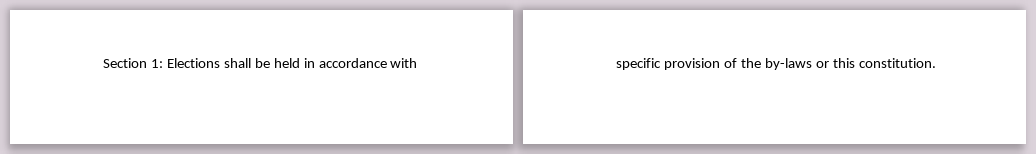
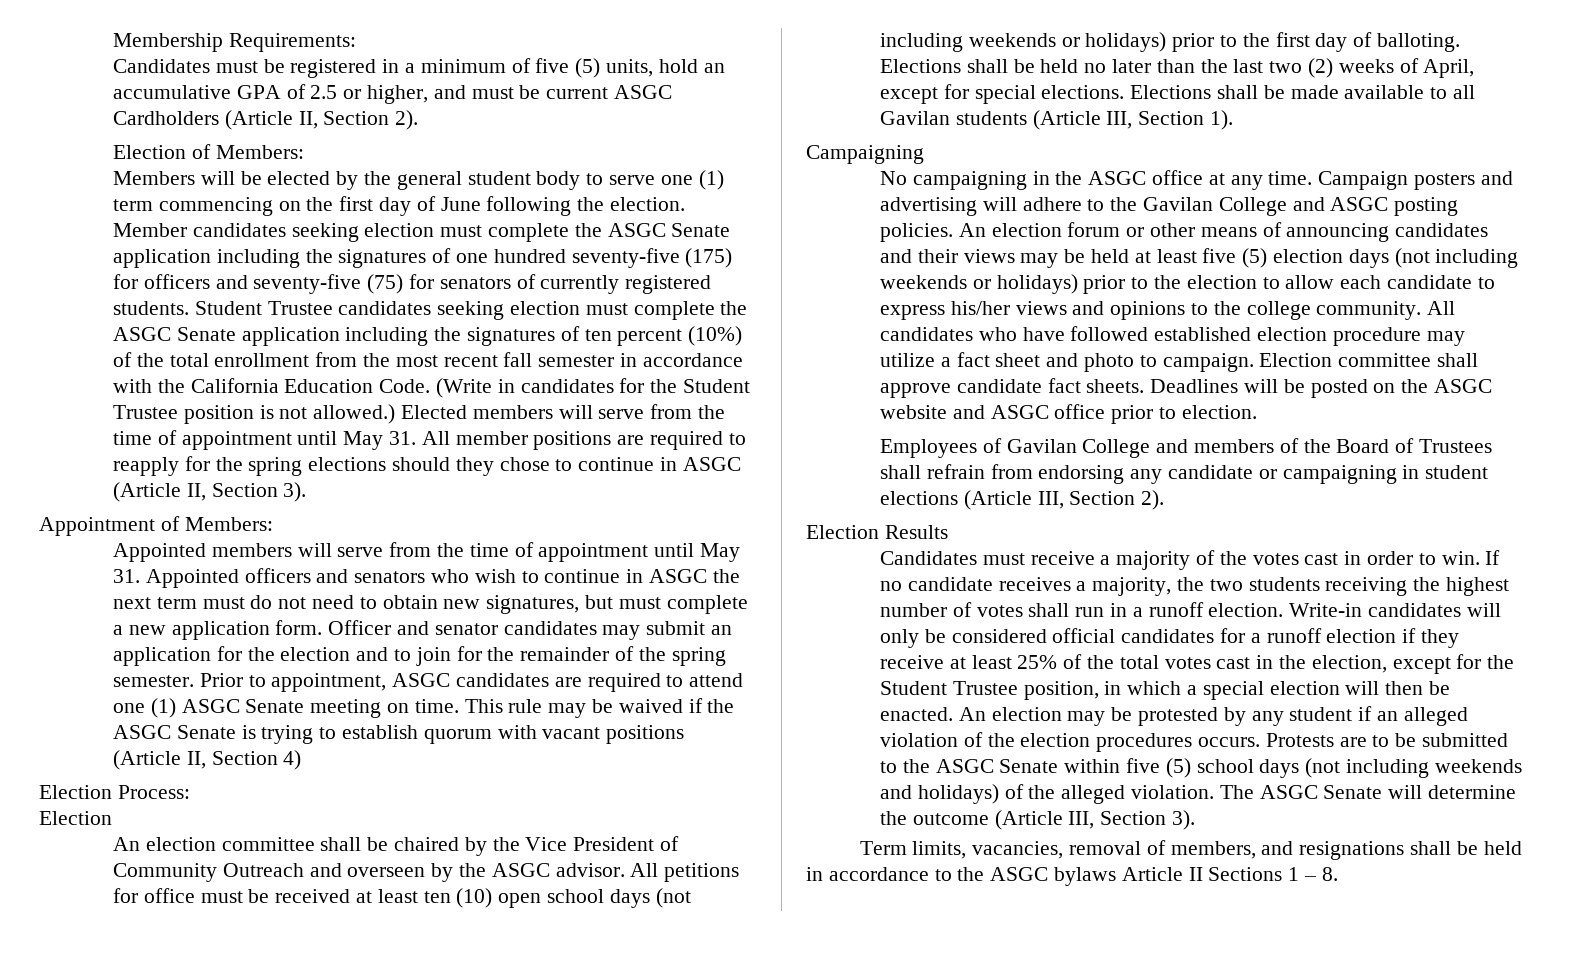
[103,58,936,70] Section 1: Elections shall be held in accordance with specific provision of the by-laws or this constitution. -> [112,33,356,52] [112,58,725,78] [112,84,673,104] [112,110,419,130] [112,144,304,159] [112,170,724,190] [112,196,686,216] [112,223,731,242] [112,248,733,268] [112,274,712,294] [112,301,748,320] [112,326,743,346] [112,352,743,367] [112,378,751,398] [112,404,726,424] [112,430,746,450] [112,456,741,476] [112,482,307,502] [39,516,273,536] [112,542,741,562] [112,568,740,588] [112,595,748,614] [112,620,733,640] [112,646,726,666] [112,673,744,692] [112,698,735,718] [112,725,685,744] [112,750,302,770] [39,785,190,799] [39,811,112,825] [112,836,680,856] [112,863,740,882] [112,888,691,908] [879,32,1461,52] [879,58,1475,78] [879,84,1476,104] [879,110,1234,130] [806,145,924,164] [879,170,1513,190] [879,197,1459,216] [879,222,1489,242] [879,248,1519,268] [879,274,1495,294] [879,301,1456,320] [879,326,1465,346] [879,352,1479,372] [879,378,1493,398] [879,404,1257,424] [879,438,1493,458] [879,464,1489,484] [879,490,1165,510] [806,525,948,539] [879,550,1501,570] [879,577,1510,596] [879,602,1501,617] [879,628,1460,648] [879,654,1515,674] [879,681,1451,700] [879,706,1468,726] [879,732,1509,752] [879,758,1522,778] [879,784,1517,804] [879,810,1196,830] [859,840,1522,860] [806,867,1338,886] Membership Requirements: // Candidates must be registered in a minimum of five (5) units, hold an accumulative GPA of 2.5 or higher, and must be current ASGC Cardholders (Article II, Section 2). // Election of Members: // Members will be elected by the general student body to serve one (1) term commencing on the first day of June following the election. Member candidates seeking election must complete the ASGC Senate application including the signatures of one hundred seventy-five (175) for officers and seventy-five (75) for senators of currently registered students. Student Trustee candidates seeking election must complete the ASGC Senate application including the signatures of ten percent (10%) of the total enrollment from the most recent fall semester in accordance with the California Education Code. (Write in candidates for the Student Trustee position is not allowed.) Elected members will serve from the time of appointment until May 31. All member positions are required to reapply for the spring elections should they chose to continue in ASGC (Article II, Section 3). // Appointment of Members: // Appointed members will serve from the time of appointment until May 31. Appointed officers and senators who wish to continue in ASGC the next term must do not need to obtain new signatures, but must complete a new application form. Officer and senator candidates may submit an application for the election and to join for the remainder of the spring semester. Prior to appointment, ASGC candidates are required to attend one (1) ASGC Senate meeting on time. This rule may be waived if the ASGC Senate is trying to establish quorum with vacant positions (Article II, Section 4) // Election Process: // Election // An election committee shall be chaired by the Vice President of Community Outreach and overseen by the ASGC advisor. All petitions for office must be received at least ten (10) open school days (not including weekends or holidays) prior to the first day of balloting. Elections shall be held no later than the last two (2) weeks of April, except for special elections. Elections shall be made available to all Gavilan students (Article III, Section 1). // Campaigning // No campaigning in the ASGC office at any time. Campaign posters and advertising will adhere to the Gavilan College and ASGC posting policies. An election forum or other means of announcing candidates and their views may be held at least five (5) election days (not including weekends or holidays) prior to the election to allow each candidate to express his/her views and opinions to the college community. All candidates who have followed established election procedure may utilize a fact sheet and photo to campaign. Election committee shall approve candidate fact sheets. Deadlines will be posted on the ASGC website and ASGC office prior to election. // Employees of Gavilan College and members of the Board of Trustees shall refrain from endorsing any candidate or campaigning in student elections (Article III, Section 2). // Election Results // Candidates must receive a majority of the votes cast in order to win. If no candidate receives a majority, the two students receiving the highest number of votes shall run in a runoff election. Write-in candidates will only be considered official candidates for a runoff election if they receive at least 25% of the total votes cast in the election, except for the Student Trustee position, in which a special election will then be enacted. An election may be protested by any student if an alleged violation of the election procedures occurs. Protests are to be submitted to the ASGC Senate within five (5) school days (not including weekends and holidays) of the alleged violation. The ASGC Senate will determine the outcome (Article III, Section 3). // Term limits, vacancies, removal of members, and resignations shall be held in accordance to the ASGC bylaws Article II Sections 1 – 8.

